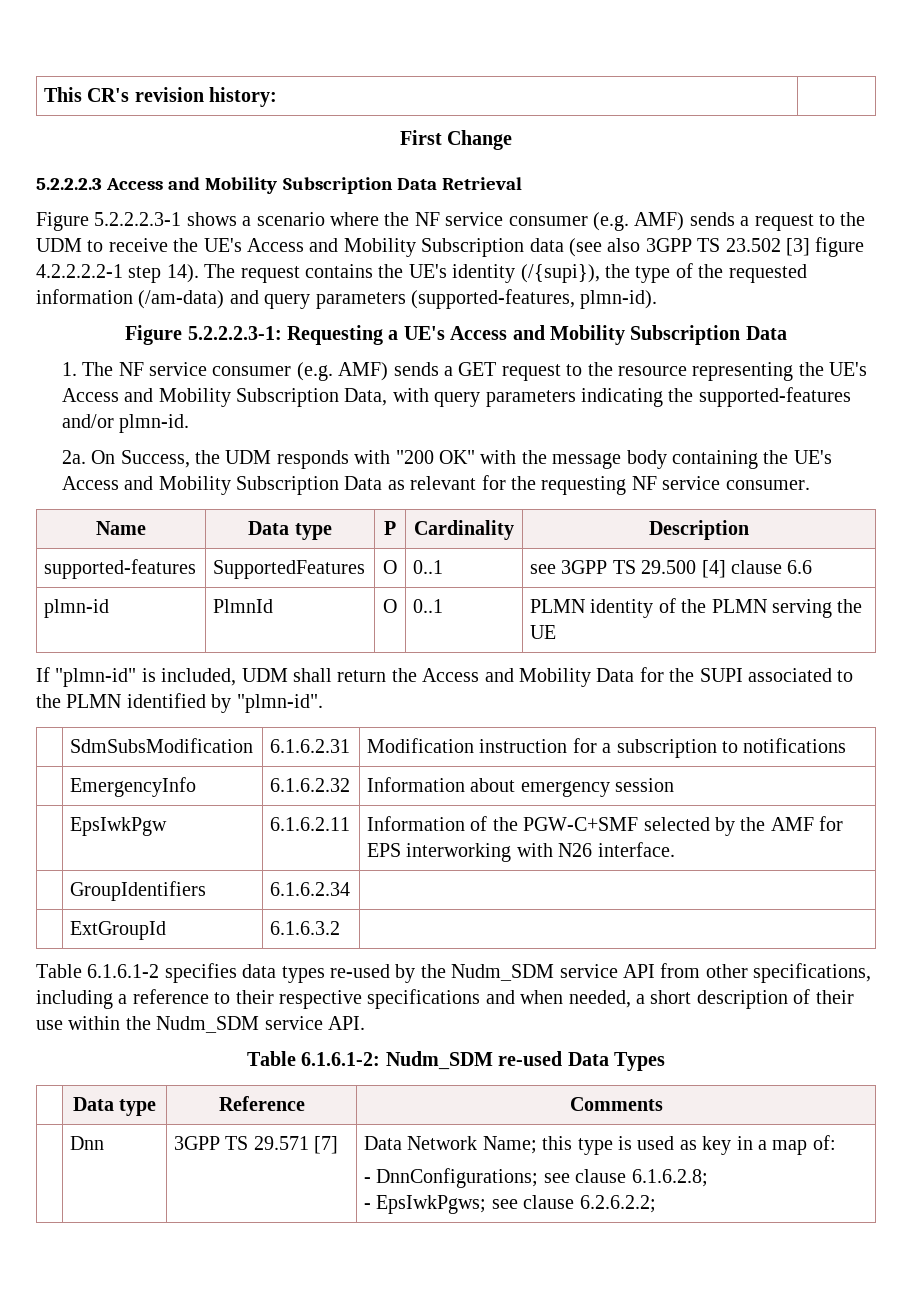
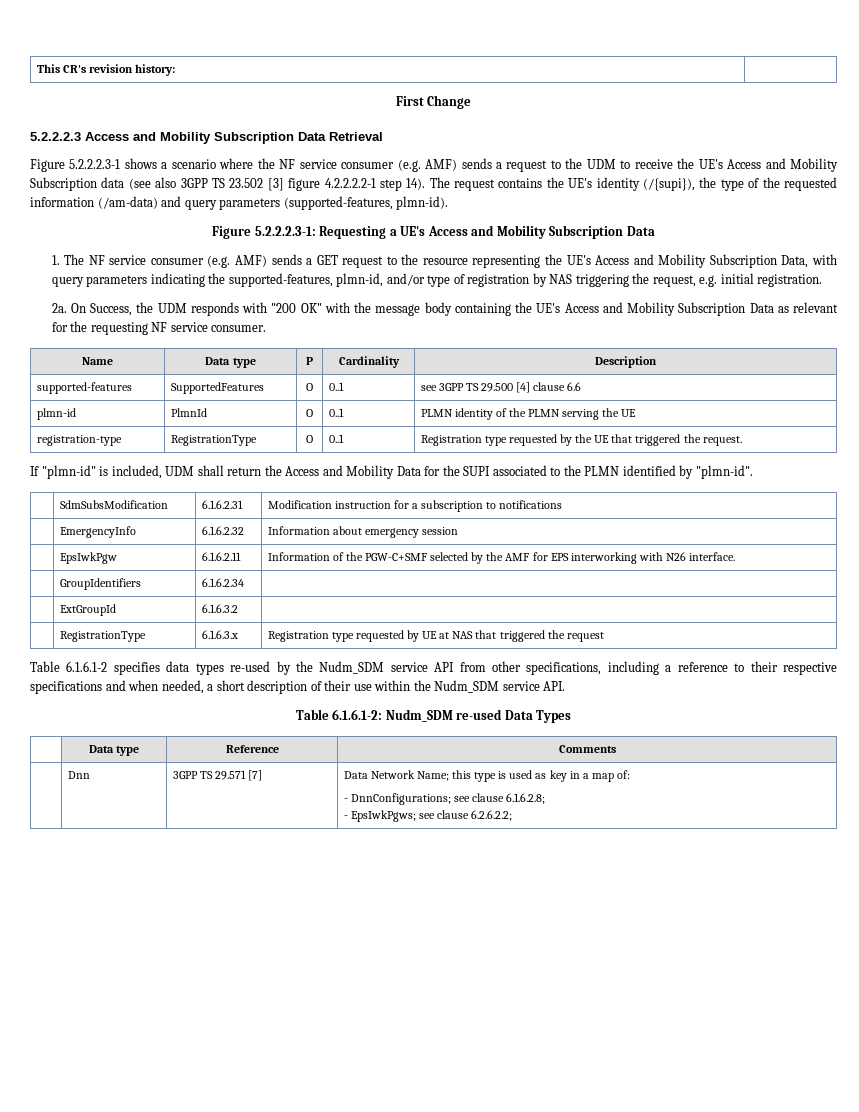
[698,387,851,407] [61,414,190,433] supported-features and/or plmn-id. -> [228,273,823,287] supported-features, plmn-id, and/or type of registration by NAS triggering the request, e.g. initial registration.
(557, 632) none -> [36,435,122,446] [170,435,257,446] [306,435,313,443] [328,434,344,443] [420,434,742,446] // registration-type | RegistrationType | O | 0..1 | Registration type requested by the UE that triggered the request.
(341, 928) none -> [59,631,146,642] [201,630,238,639] [267,630,604,642] // | RegistrationType | 6.1.6.3.x | Registration type requested by UE at NAS that triggered the request

